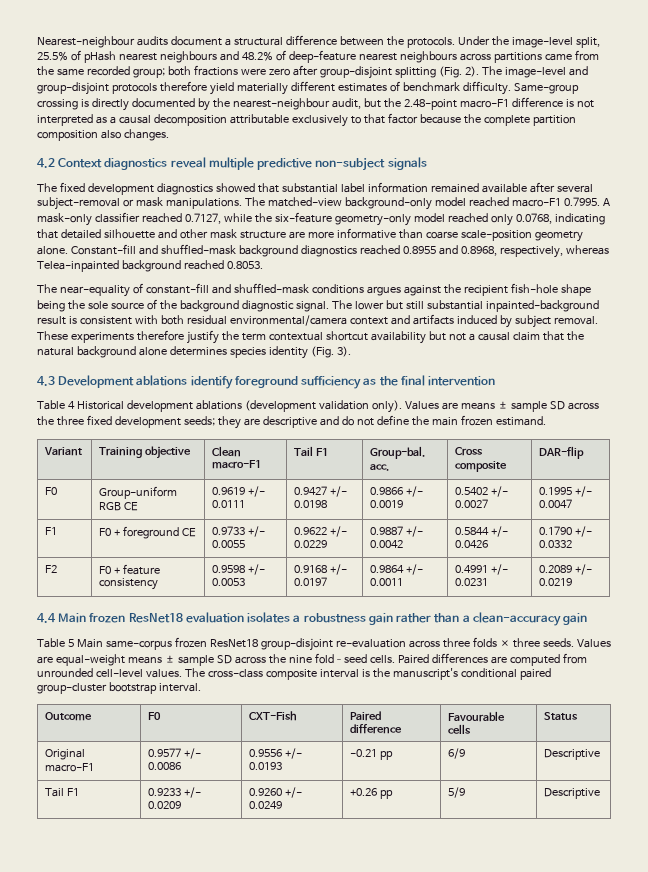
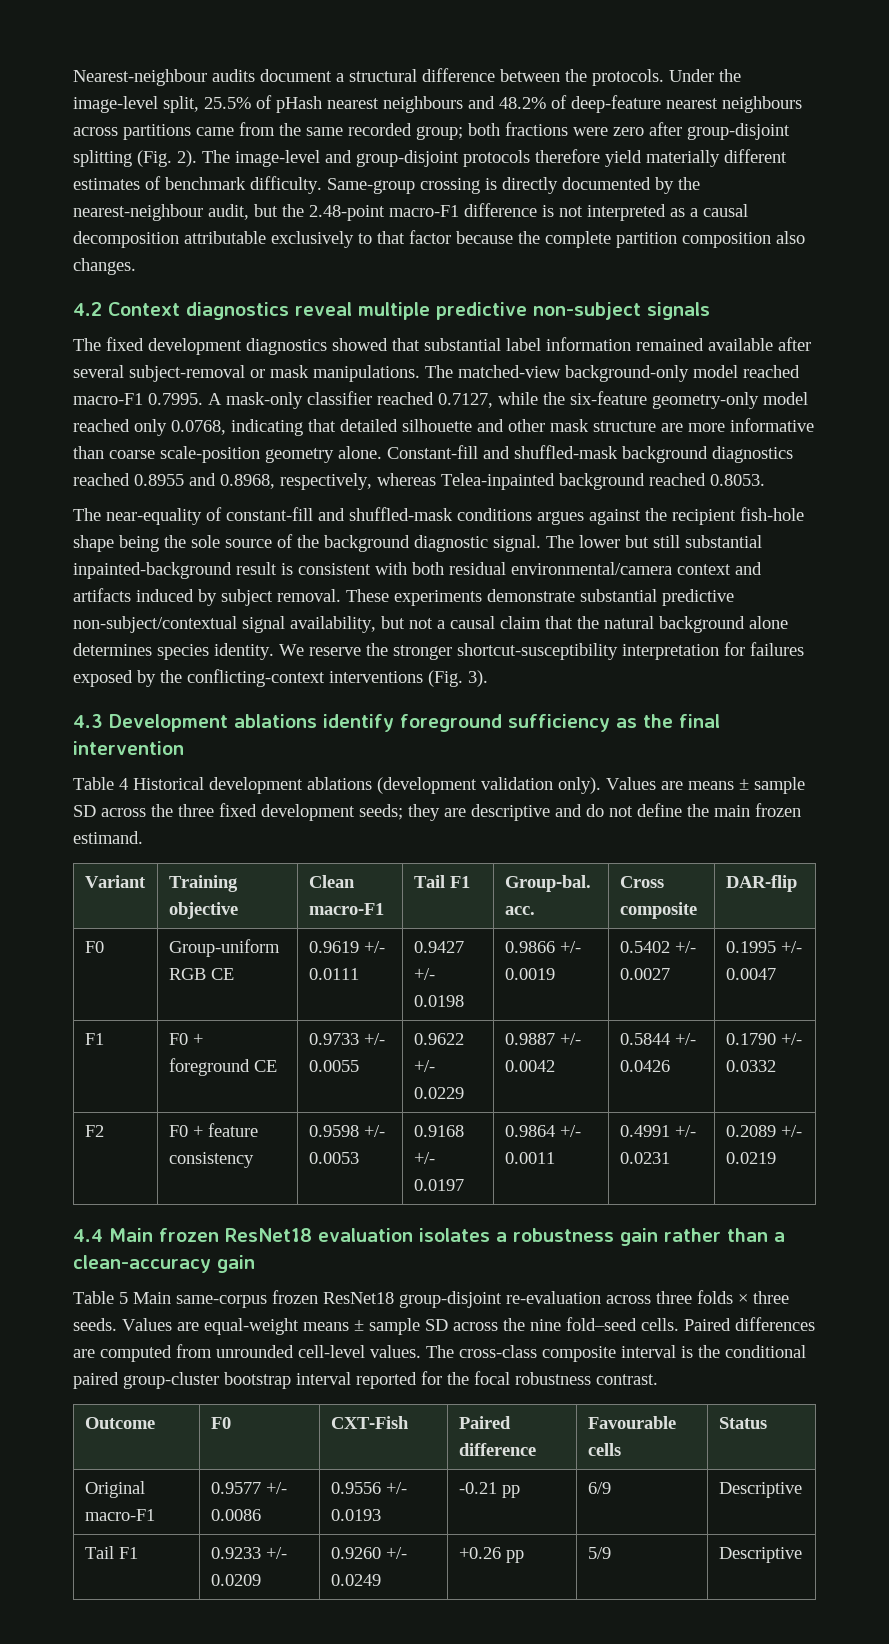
[136,330,426,344] therefore justify the term contextual shortcut availability -> [487,589,734,606] [73,616,376,633] demonstrate substantial predictive non-subject/contextual signal availability,
[268,346,308,359] identity -> [214,642,804,660] [73,669,423,687] identity. We reserve the stronger shortcut-susceptibility interpretation for failures exposed by the conflicting-context interventions
[392,668,458,680] manuscript's -> (720, 1351) none
[158,683,201,692] interval. -> [296,1371,658,1389] interval reported for the focal robustness contrast.

